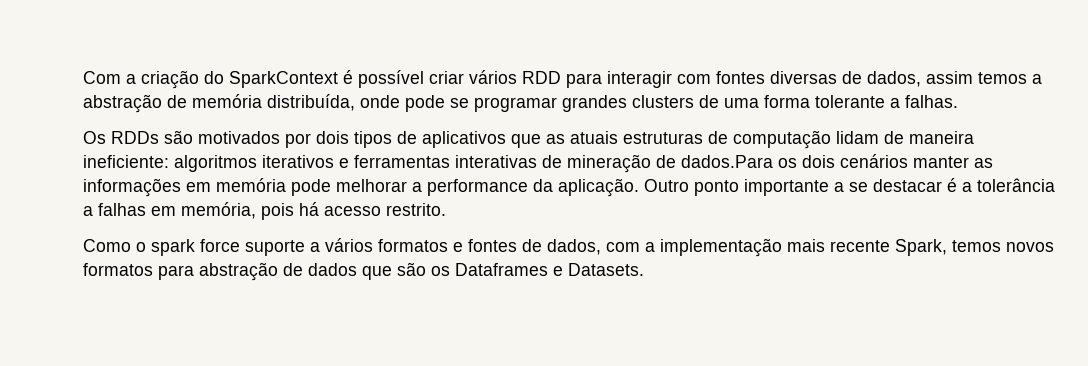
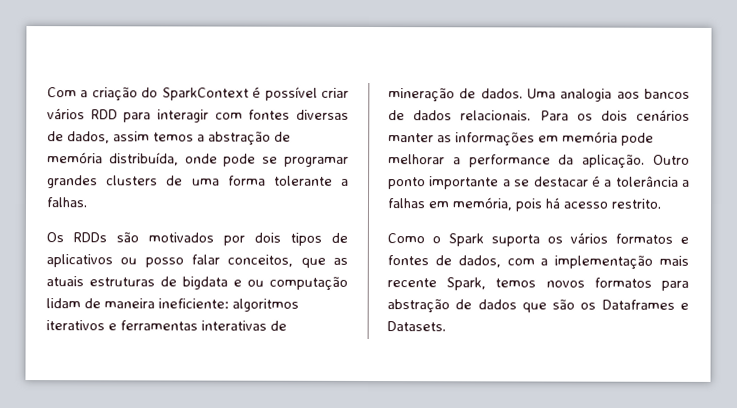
(506, 139) none -> [120,254,294,268] ou posso falar conceitos,
(728, 137) none -> [182,276,264,290] bigdata e ou
[681,155,773,168] dados.Para -> [480,88,690,102] [388,110,569,121] dados. Uma analogia aos bancos de dados relacionais. Para
[151,239,320,256] spark force suporte a -> [448,233,563,247] Spark suporta os

